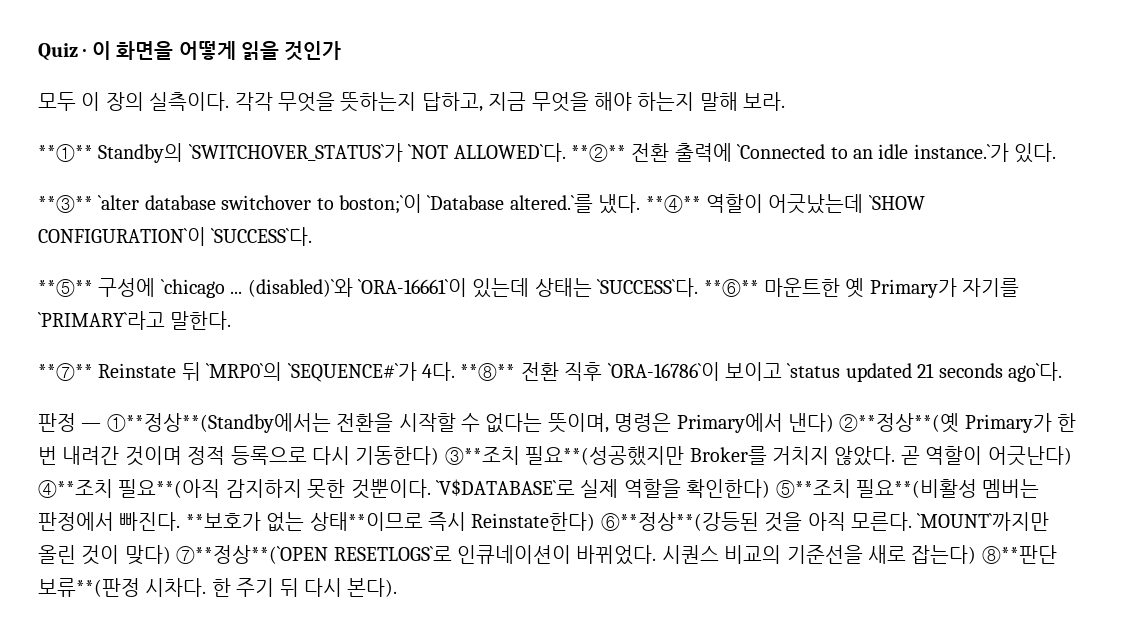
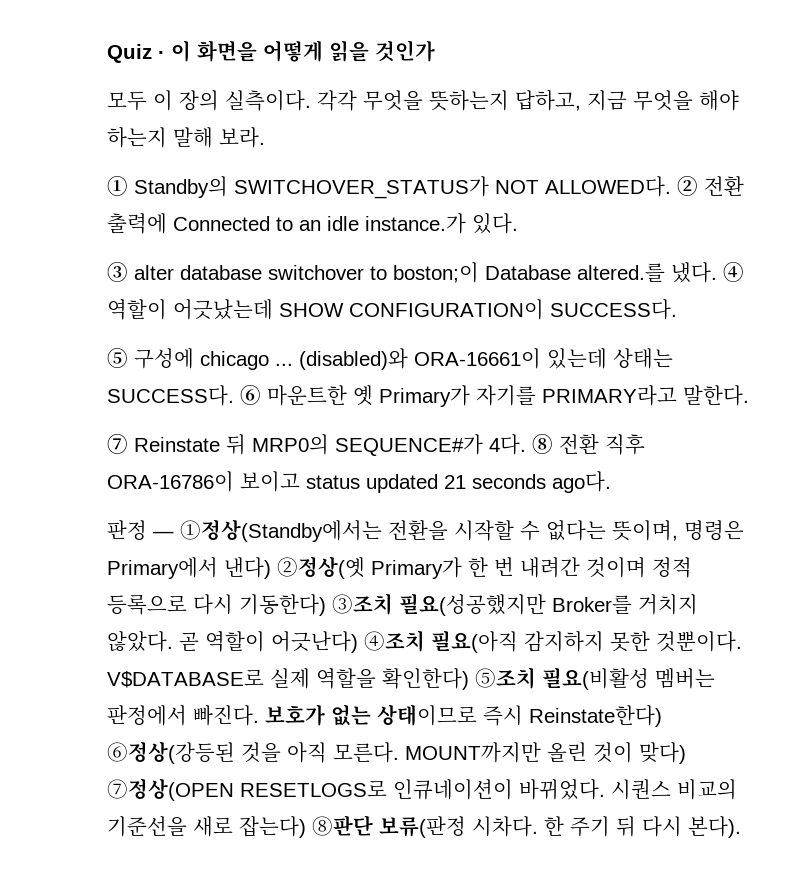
[38,143,626,163] **①** Standby의 `SWITCHOVER_STATUS`가 `NOT ALLOWED`다. **②** -> [107,176,698,199] ① Standby의 SWITCHOVER_STATUS가 NOT ALLOWED다. ②
[737,144,826,159] `Connected -> [173,216,270,231] Connected
[913,143,1009,162] instance.`가 -> [365,213,466,234] instance.가
[38,195,140,213] **③** `alter -> [107,262,174,282] ③ alter
[339,194,925,214] [38,227,313,246] [38,278,759,298] boston;`이 `Database altered.`를 냈다. **④** 역할이 어긋났는데 `SHOW CONFIGURATION`이 `SUCCESS`다. // **⑤** 구성에 `chicago ... (disabled)`와 `ORA-16661`이 있는데 상태는 `SUCCESS`다. **⑥** -> [393,262,744,283] [107,299,677,320] [107,348,673,370] [107,385,261,406] boston;이 Database altered.를 냈다. ④ 역할이 어긋났는데 SHOW CONFIGURATION이 SUCCESS다. // ⑤ 구성에 chicago ... (disabled)와 ORA-16661이 있는데 상태는 SUCCESS다. ⑥
[38,311,165,330] `PRIMARY`라고 -> [542,385,677,406] PRIMARY라고
[38,363,93,381] **⑦** -> [107,434,128,454] ⑦
[206,362,841,382] `MRP0`의 `SEQUENCE#`가 4다. **⑧** 전환 직후 `ORA-16786`이 보이고 `status -> [252,434,645,456] [107,471,360,492] MRP0의 SEQUENCE#가 4다. ⑧ 전환 직후 ORA-16786이 보이고 status
[1007,362,1062,382] ago`다. -> [552,471,611,493] ago다.
[106,413,331,433] ①**정상**(Standby에서는 -> [180,519,382,542] ①정상(Standby에서는
[839,413,960,433] ②**정상**(옛 -> [277,556,365,579] ②정상(옛
[444,446,685,466] ③**조치 필요**(성공했지만 -> [332,593,546,616] ③조치 필요(성공했지만
[38,479,221,498] ④**조치 필요**(아직 -> [364,630,518,653] ④조치 필요(아직
[435,479,575,496] `V$DATABASE`로 -> [107,669,264,688] V$DATABASE로
[775,479,977,498] ⑤**조치 필요**(비활성 -> [475,667,649,690] ⑤조치 필요(비활성
[185,512,423,532] **보호가 없는 상태**이므로 -> [265,704,477,726] 보호가 없는 상태이므로
[600,512,759,531] ⑥**정상**(강등된 -> [107,741,235,764] ⑥정상(강등된
[917,512,1050,531] `MOUNT`까지만 -> [405,742,541,763] MOUNT까지만
[176,545,452,564] ⑦**정상**(`OPEN RESETLOGS`로 -> [107,778,387,801] ⑦정상(OPEN RESETLOGS로
[981,545,1057,564] [38,578,140,597] ⑧**판단 보류**(판정 -> [312,815,466,838] ⑧판단 보류(판정

